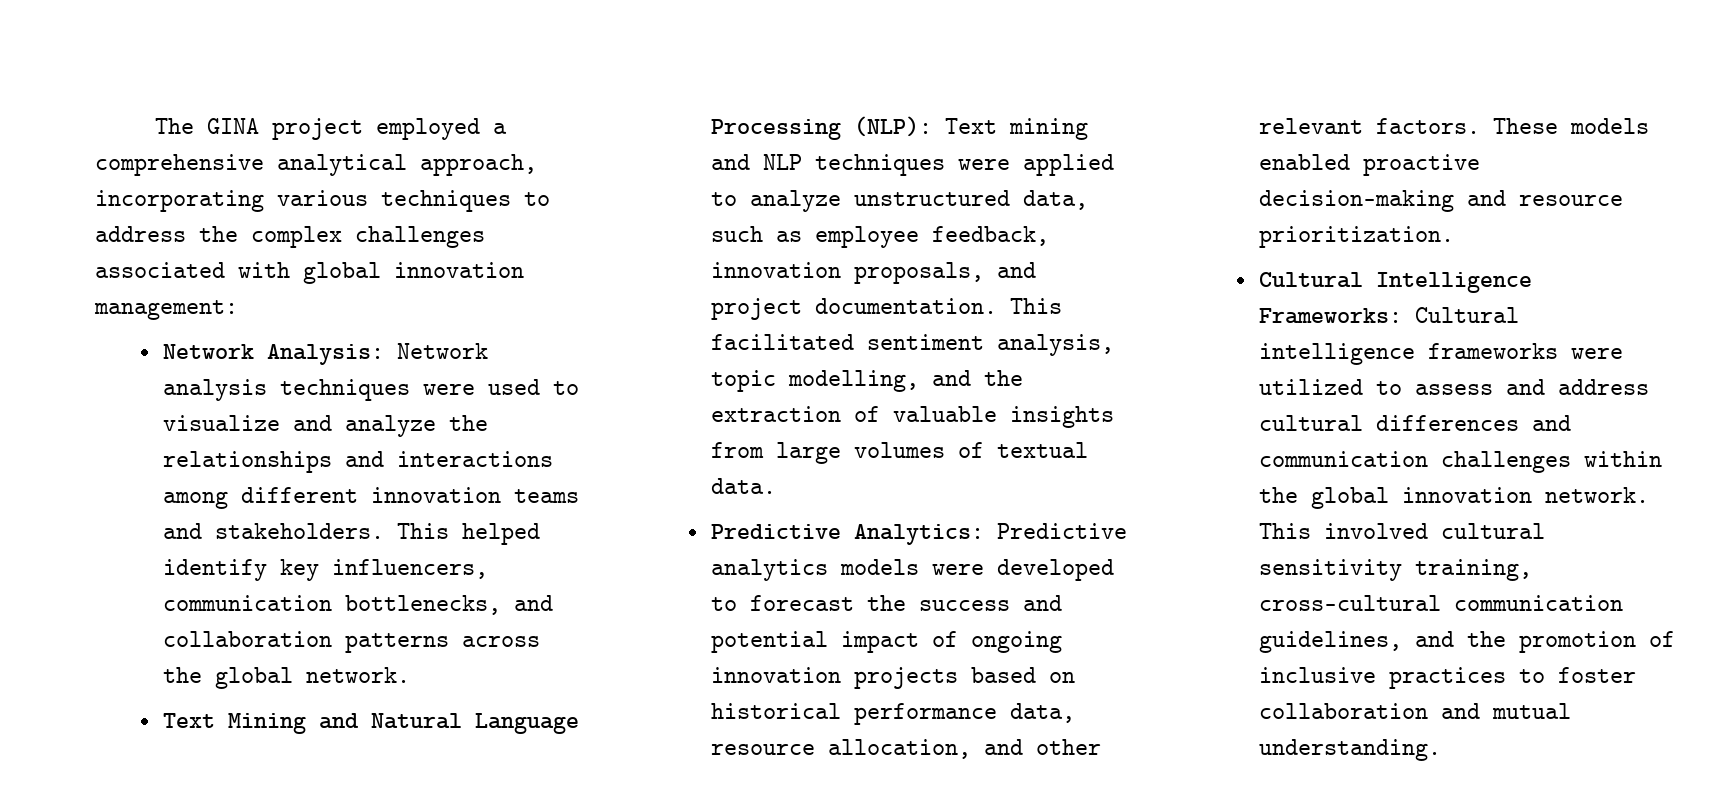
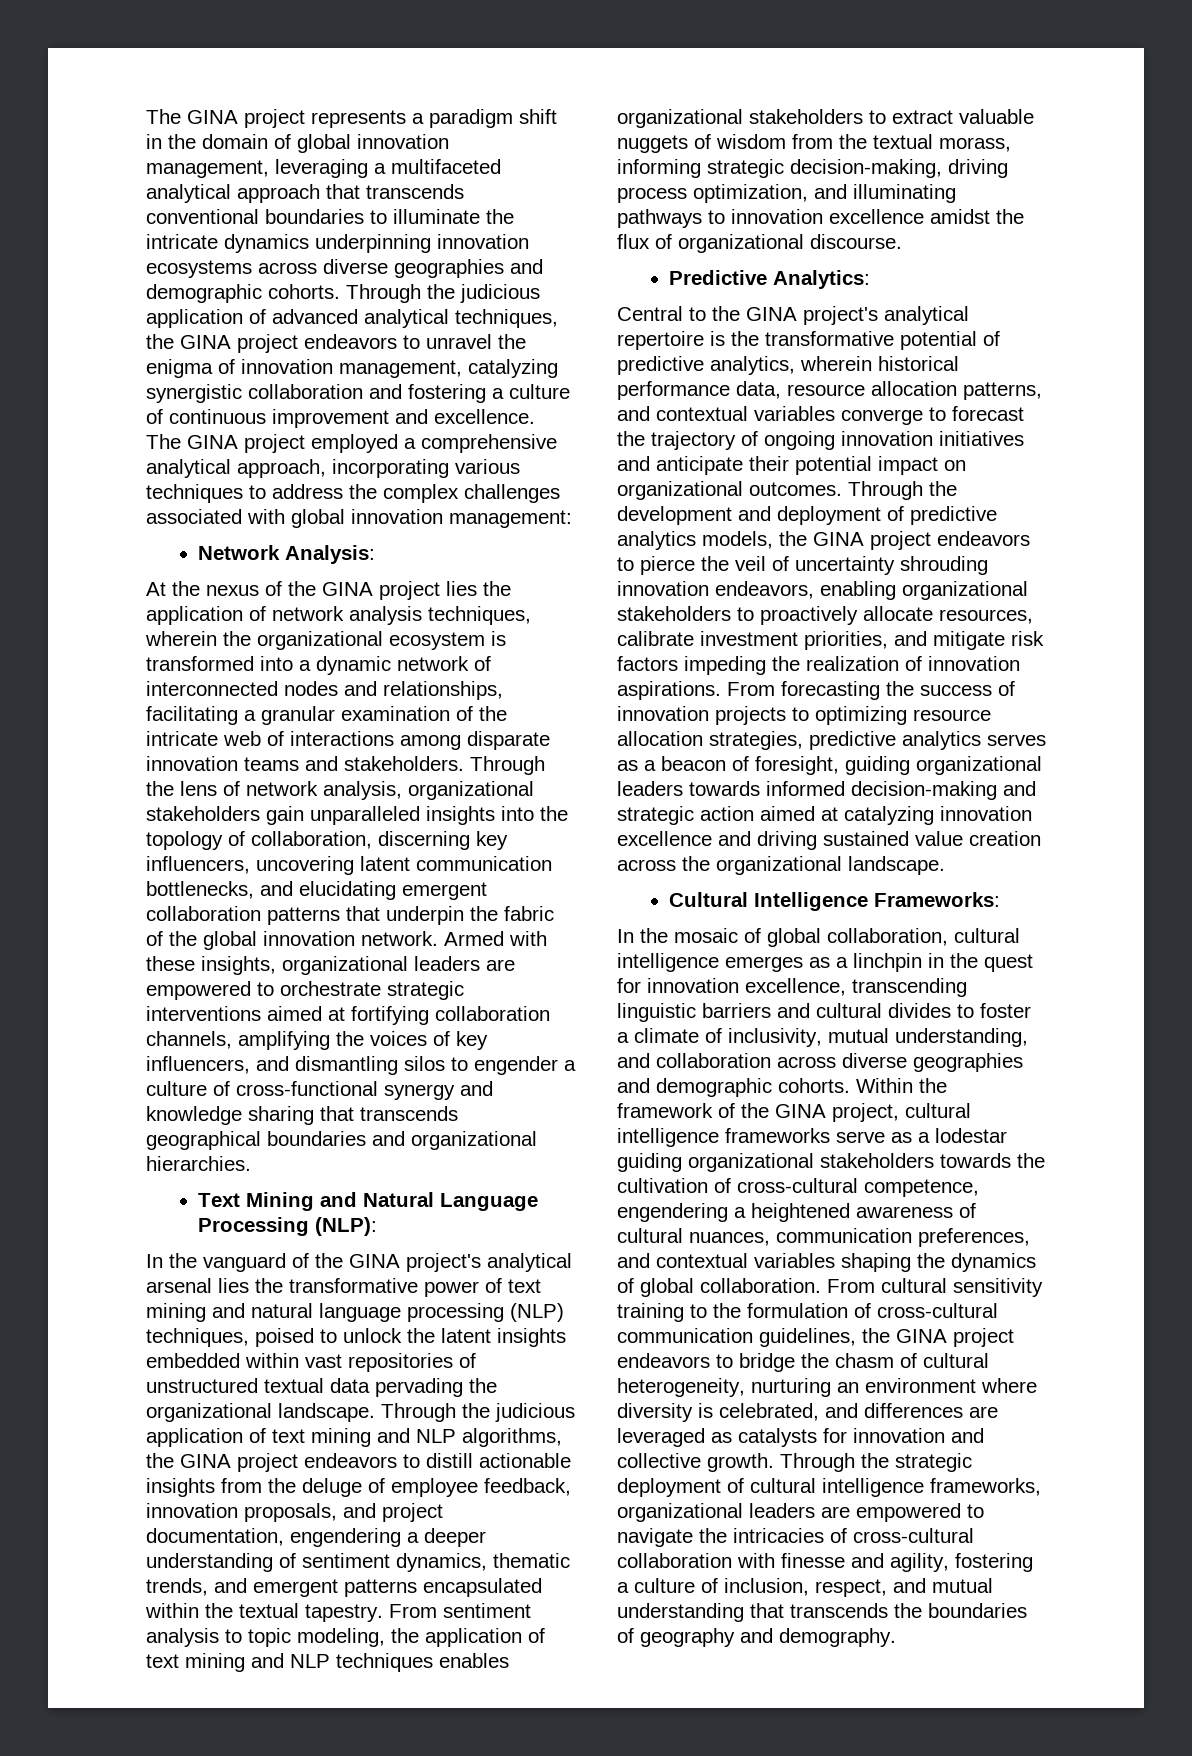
[155,118,364,140] The GINA project -> [146,109,557,128] [146,134,449,153] [146,159,501,178] [146,184,464,203] [146,209,514,224] [146,234,529,253] [146,259,543,278] [146,284,540,303] [146,309,558,328] [146,334,526,353] [146,359,558,378] [146,384,570,403] [146,409,535,428] [146,434,305,453] The GINA project represents a paradigm shift in the domain of global innovation management, leveraging a multifaceted analytical approach that transcends conventional boundaries to illuminate the intricate dynamics underpinning innovation ecosystems across diverse geographies and demographic cohorts. Through the judicious application of advanced analytical techniques, the GINA project endeavors to unravel the enigma of innovation management, catalyzing synergistic collaboration and fostering a culture of continuous improvement and excellence. The GINA project
[396,343,488,359] [162,379,579,401] [162,415,488,437] [162,451,384,473] Network analysis techniques were used to visualize and analyze the relationships and -> [146,581,511,600] [146,606,531,625] [145,631,506,650] [146,656,491,675] [146,681,503,700] [146,706,507,725] [146,731,284,746] // At the nexus of the GINA project lies the application of network analysis techniques, wherein the organizational ecosystem is transformed into a dynamic network of interconnected nodes and relationships, facilitating a granular examination of the intricate web of
[240,487,358,503] different -> [467,731,550,750] disparate
[396,523,540,545] [162,559,488,581] [162,595,553,615] [162,631,540,653] [162,667,410,689] This helped identify key influencers, communication bottlenecks, and collaboration patterns across the global network. -> [470,756,545,775] [146,781,534,800] [146,806,568,825] [146,831,508,850] [146,856,552,875] [146,881,487,900] [146,906,554,925] [146,931,547,950] [146,956,515,975] [146,981,464,1000] [146,1006,550,1025] [146,1031,488,1050] [146,1056,576,1075] [146,1081,493,1100] [146,1106,458,1125] [146,1131,537,1150] [146,1156,251,1171] Through the lens of network analysis, organizational stakeholders gain unparalleled insights into the topology of collaboration, discerning key influencers, uncovering latent communication bottlenecks, and elucidating emergent collaboration patterns that underpin the fabric of the global innovation network. Armed with these insights, organizational leaders are empowered to orchestrate strategic interventions aimed at fortifying collaboration channels, amplifying the voices of key influencers, and dismantling silos to engender a culture of cross-functional synergy and knowledge sharing that transcends geographical boundaries and organizational hierarchies.
[944,118,1088,140] [710,154,1114,176] [710,190,1088,212] [710,226,802,242] Text mining and NLP techniques were applied to analyze unstructured data, such as -> [146,1253,572,1272] [146,1278,541,1297] [146,1303,564,1322] [146,1328,566,1347] [146,1353,476,1372] [146,1378,497,1397] [146,1403,575,1422] [146,1428,562,1447] [146,1453,571,1472] [146,1478,385,1497] // In the vanguard of the GINA project's analytical arsenal lies the transformative power of text mining and natural language processing (NLP) techniques, poised to unlock the latent insights embedded within vast repositories of unstructured textual data pervading the organizational landscape. Through the judicious application of text mining and NLP algorithms, the GINA project endeavors to distill actionable insights from the deluge of
[814,298,1062,314] [710,334,1114,356] [710,370,1023,392] [710,406,1114,428] [710,442,1088,464] [710,478,776,494] [710,523,1127,545] [710,559,1114,581] [710,595,1062,611] [710,631,1062,653] [710,667,1075,689] [710,703,1075,725] [710,739,1101,759] [1258,118,1649,134] [1258,154,1480,176] [1258,190,1623,212] [1258,226,1454,248] [1258,272,1532,293] [1258,307,1519,324] [1258,343,1623,365] [1258,379,1649,395] [1258,415,1571,431] [1258,451,1662,473] [1258,487,1649,509] [1258,523,1545,539] [1258,559,1532,581] [1258,595,1623,611] [1258,631,1675,653] [1258,667,1636,689] [1258,703,1571,719] [1258,739,1441,761] documentation. This facilitated sentiment analysis, topic modelling, and the extraction of valuable insights from large volumes of textual data. // Predictive Analytics: Predictive analytics models were developed to forecast the success and potential impact of ongoing innovation projects based on historical performance data, resource allocation, and other relevant factors. These models enabled proactive decision-making and resource prioritization. // Cultural Intelligence Frameworks: Cultural intelligence frameworks were utilized to assess and address cultural differences and communication challenges within the global innovation network. This involved cultural sensitivity training, cross-cultural communication guidelines, and the promotion of inclusive practices to foster collaboration and mutual understanding. -> [146,1528,486,1547] [146,1553,570,1572] [146,1578,542,1597] [145,1603,531,1622] [146,1628,545,1647] [146,1653,509,1672] [617,109,1034,128] [617,134,1011,153] [617,159,1008,178] [617,184,956,203] [617,209,1024,228] [617,234,902,253] [669,270,871,289] [617,306,969,325] [617,331,1000,350] [617,356,959,375] [617,381,1042,400] [617,406,1024,425] [617,431,1024,450] [617,456,966,475] [617,481,957,500] [617,506,997,525] [617,531,1030,550] [617,556,988,575] [617,581,1028,600] [617,606,1033,625] [617,631,1044,650] [617,656,1020,675] [617,681,1015,700] [617,706,991,725] [617,731,1046,750] [617,756,1042,775] [617,781,1036,800] [617,806,1032,825] [617,831,1041,850] [617,856,945,875] [669,892,1001,911] [617,928,1020,947] [617,953,1033,972] [617,978,967,997] [617,1003,1031,1022] [617,1028,1028,1047] [617,1053,1023,1072] [617,1078,947,1097] [617,1103,971,1122] [617,1128,1007,1147] [617,1153,1045,1172] [617,1178,979,1197] [617,1203,976,1222] [617,1228,1030,1247] [617,1253,1036,1272] [617,1278,1043,1297] [617,1303,998,1322] [617,1328,1014,1347] [617,1353,989,1372] [617,1378,1037,1397] [617,1403,998,1422] [617,1428,984,1447] [617,1453,972,1472] [617,1478,1041,1497] [617,1503,984,1522] [617,1528,974,1547] [617,1553,1033,1572] [617,1578,993,1597] [617,1603,1027,1622] [617,1628,896,1647] documentation, engendering a deeper understanding of sentiment dynamics, thematic trends, and emergent patterns encapsulated within the textual tapestry. From sentiment analysis to topic modeling, the application of text mining and NLP techniques enables organizational stakeholders to extract valuable nuggets of wisdom from the textual morass, informing strategic decision-making, driving process optimization, and illuminating pathways to innovation excellence amidst the flux of organizational discourse. // Predictive Analytics: // Central to the GINA project's analytical repertoire is the transformative potential of predictive analytics, wherein historical performance data, resource allocation patterns, and contextual variables converge to forecast the trajectory of ongoing innovation initiatives and anticipate their potential impact on organizational outcomes. Through the development and deployment of predictive analytics models, the GINA project endeavors to pierce the veil of uncertainty shrouding innovation endeavors, enabling organizational stakeholders to proactively allocate resources, calibrate investment priorities, and mitigate risk factors impeding the realization of innovation aspirations. From forecasting the success of innovation projects to optimizing resource allocation strategies, predictive analytics serves as a beacon of foresight, guiding organizational leaders towards informed decision-making and strategic action aimed at catalyzing innovation excellence and driving sustained value creation across the organizational landscape. // Cultural Intelligence Frameworks: // In the mosaic of global collaboration, cultural intelligence emerges as a linchpin in the quest for innovation excellence, transcending linguistic barriers and cultural divides to foster a climate of inclusivity, mutual understanding, and collaboration across diverse geographies and demographic cohorts. Within the framework of the GINA project, cultural intelligence frameworks serve as a lodestar guiding organizational stakeholders towards the cultivation of cross-cultural competence, engendering a heightened awareness of cultural nuances, communication preferences, and contextual variables shaping the dynamics of global collaboration. From cultural sensitivity training to the formulation of cross-cultural communication guidelines, the GINA project endeavors to bridge the chasm of cultural heterogeneity, nurturing an environment where diversity is celebrated, and differences are leveraged as catalysts for innovation and collective growth. Through the strategic deployment of cultural intelligence frameworks, organizational leaders are empowered to navigate the intricacies of cross-cultural collaboration with finesse and agility, fostering a culture of inclusion, respect, and mutual understanding that transcends the boundaries of geography and demography.

